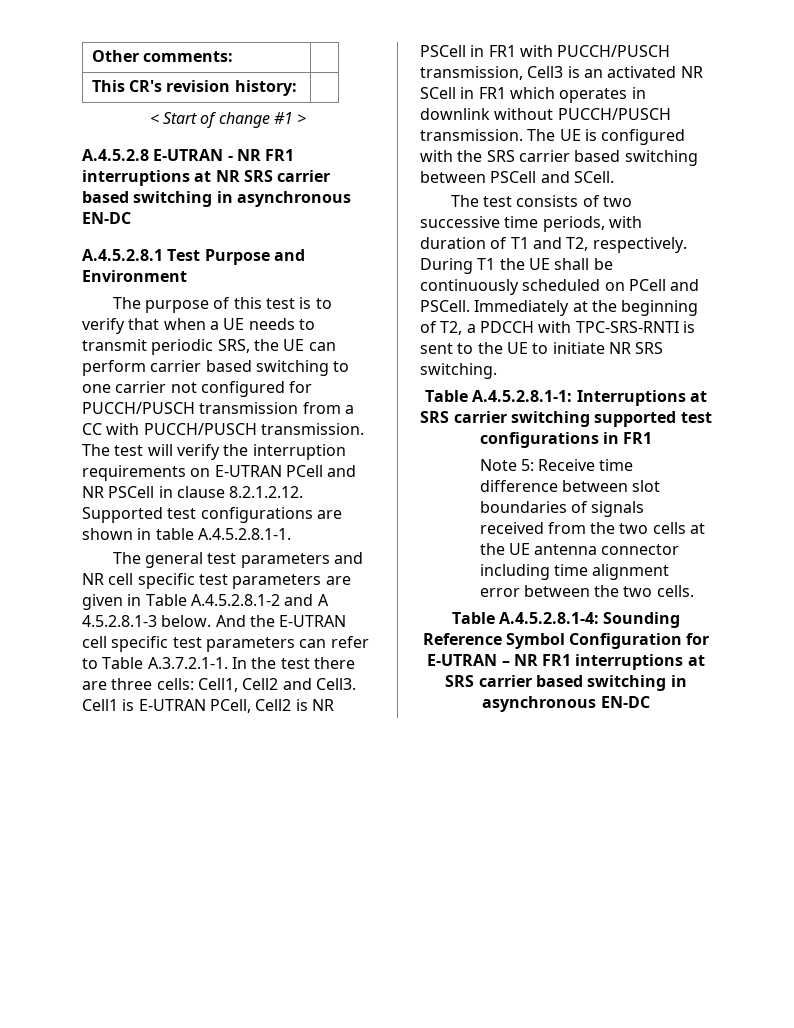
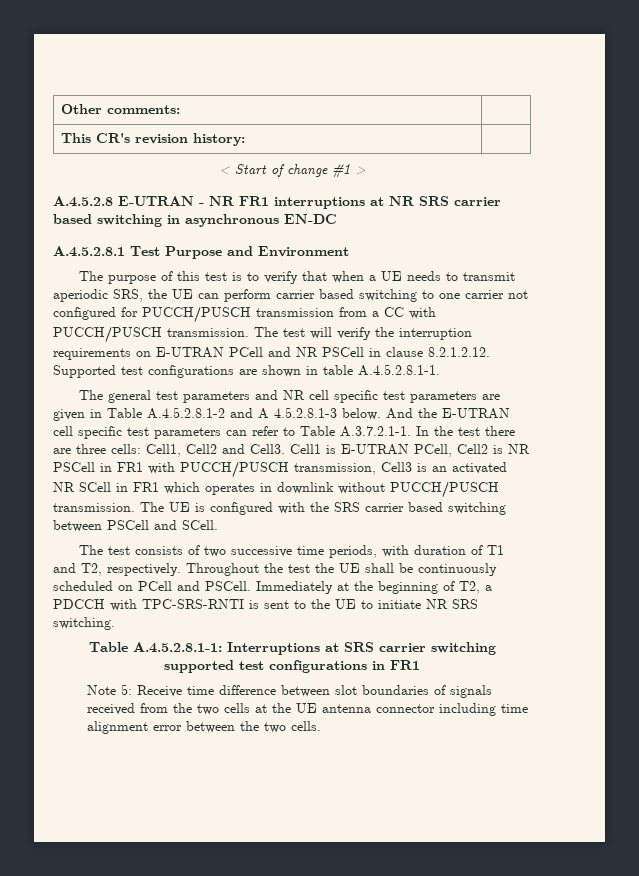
[151,339,214,355] periodic -> [53,289,108,302] aperiodic
[420,258,496,274] During T1 -> [186,563,310,576] Throughout the test
[451,612,681,628] [422,633,710,649] [427,654,705,670] [445,675,687,691] [482,696,650,712] // Table A.4.5.2.8.1-4: Sounding Reference Symbol Configuration for E-UTRAN – NR FR1 interruptions at SRS carrier based switching in asynchronous EN-DC -> (322, 726) none

